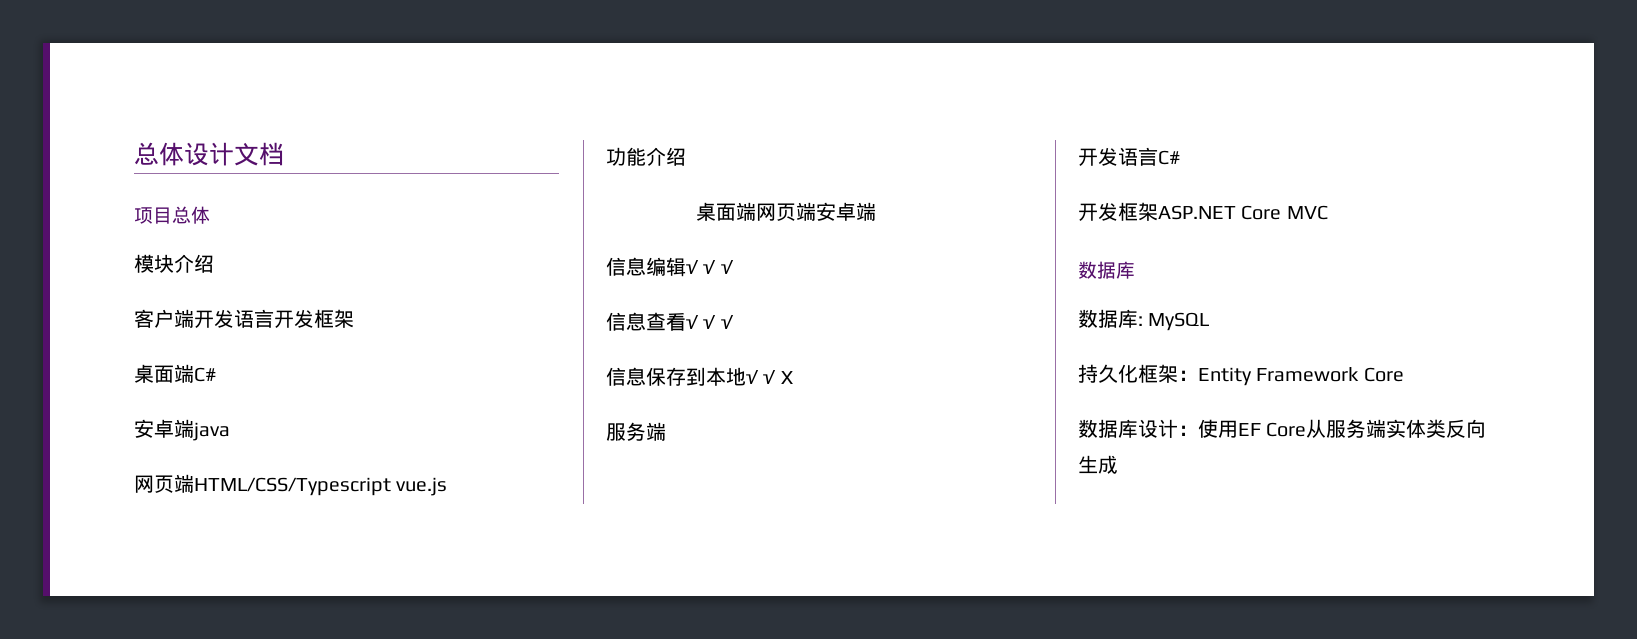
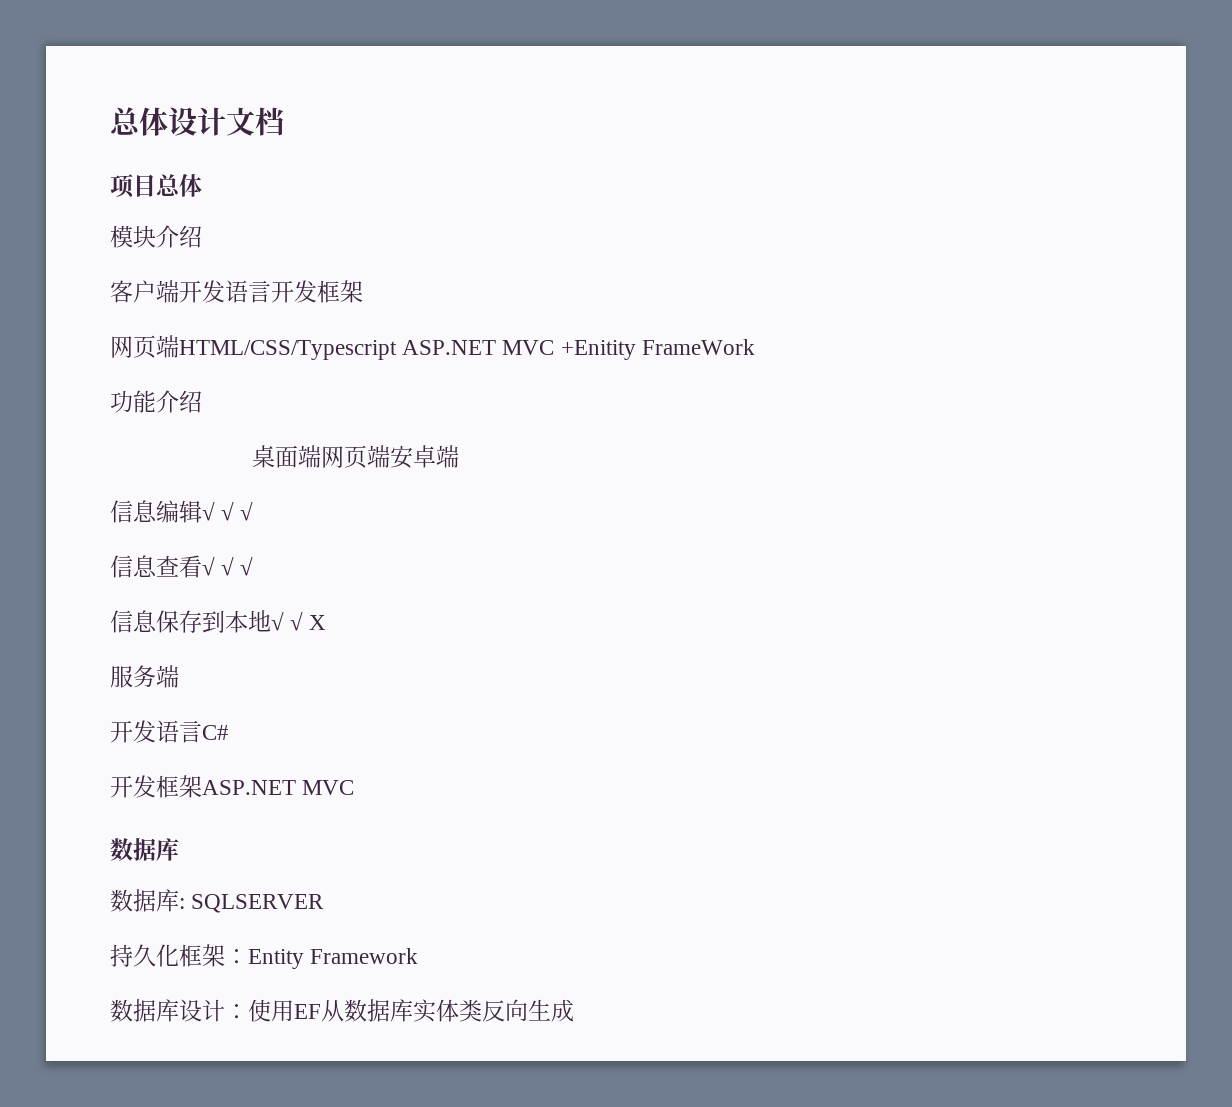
[134,364,217,383] [134,419,230,441] // 桌面端C# // 安卓端java -> (363, 291) none
[396,477,448,496] vue.js -> [402,339,755,360] ASP.NET MVC +Enitity FrameWork
[1241,205,1282,220] Core -> (296, 787) none
[1148,312,1210,331] MySQL -> [191,894,325,913] SQLSERVER
[1363,367,1404,382] Core -> (419, 956) none
[1266,419,1387,438] Core从服务端 -> [321,999,413,1022] 从数据库

